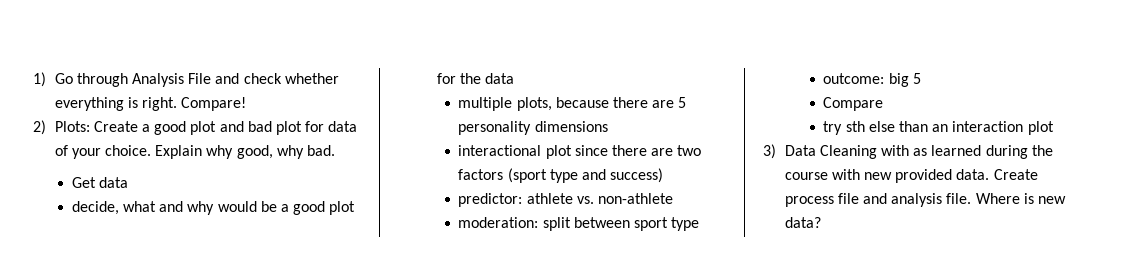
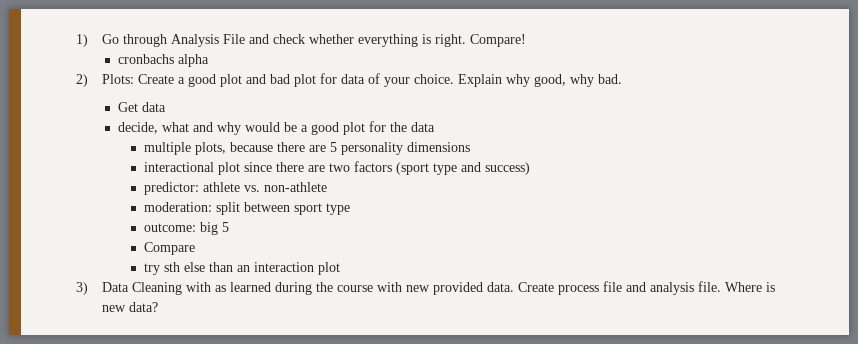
(247, 104) none -> [117,54,209,67] // cronbachs alpha

